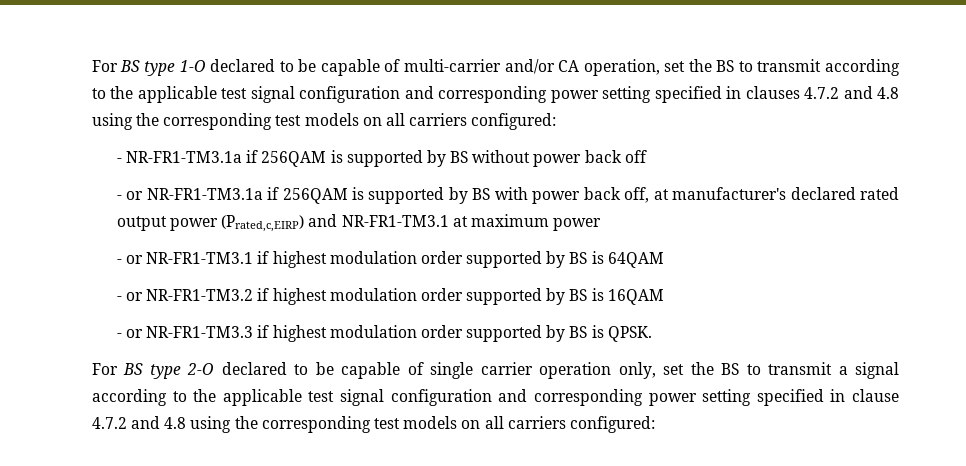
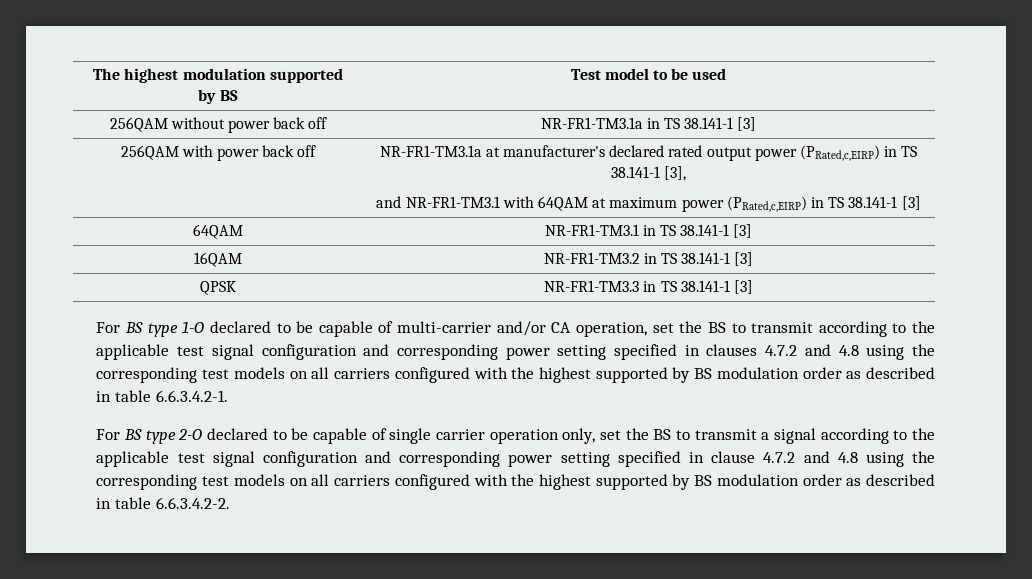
(91, 66) none -> [93,68,343,83] [198,89,238,104] [570,68,727,80] [109,117,328,133] [540,117,757,131] [120,145,317,161] [379,145,918,161] [610,166,687,181] [376,196,921,212] [193,224,243,239] [544,224,753,238] [194,252,242,267] [543,252,754,266] [200,281,236,295] [544,280,753,294] The highest modulation supported by BS | Test model to be used // 256QAM without power back off | NR-FR1-TM3.1a in TS 38.141-1 [3] // 256QAM with power back off | NR-FR1-TM3.1a at manufacturer's declared rated output power (PRated,c,EIRP) in TS 38.141-1 [3], // and NR-FR1-TM3.1 with 64QAM at maximum power (PRated,c,EIRP) in TS 38.141-1 [3] // 64QAM | NR-FR1-TM3.1 in TS 38.141-1 [3] // 16QAM | NR-FR1-TM3.2 in TS 38.141-1 [3] // QPSK | NR-FR1-TM3.3 in TS 38.141-1 [3] //
[471,113,557,130] [116,150,647,167] [116,187,899,204] [116,214,602,232] [116,251,664,268] [116,288,664,305] [116,325,652,342] configured: // - NR-FR1-TM3.1a if 256QAM is supported by BS without power back off // - or NR-FR1-TM3.1a if 256QAM is supported by BS with power back off, at manufacturer's declared rated output power (Prated,c,EIRP) and NR-FR1-TM3.1 at maximum power // - or NR-FR1-TM3.1 if highest modulation order supported by BS is 64QAM // - or NR-FR1-TM3.2 if highest modulation order supported by BS is 16QAM // - or NR-FR1-TM3.3 if highest modulation order supported by BS is QPSK. -> [394,367,935,383] [96,390,228,402] configured with the highest supported by BS modulation order as described in table 6.6.3.4.2-1.
[569,416,655,433] configured: -> [394,474,935,490] [96,497,230,509] configured with the highest supported by BS modulation order as described in table 6.6.3.4.2-2.

